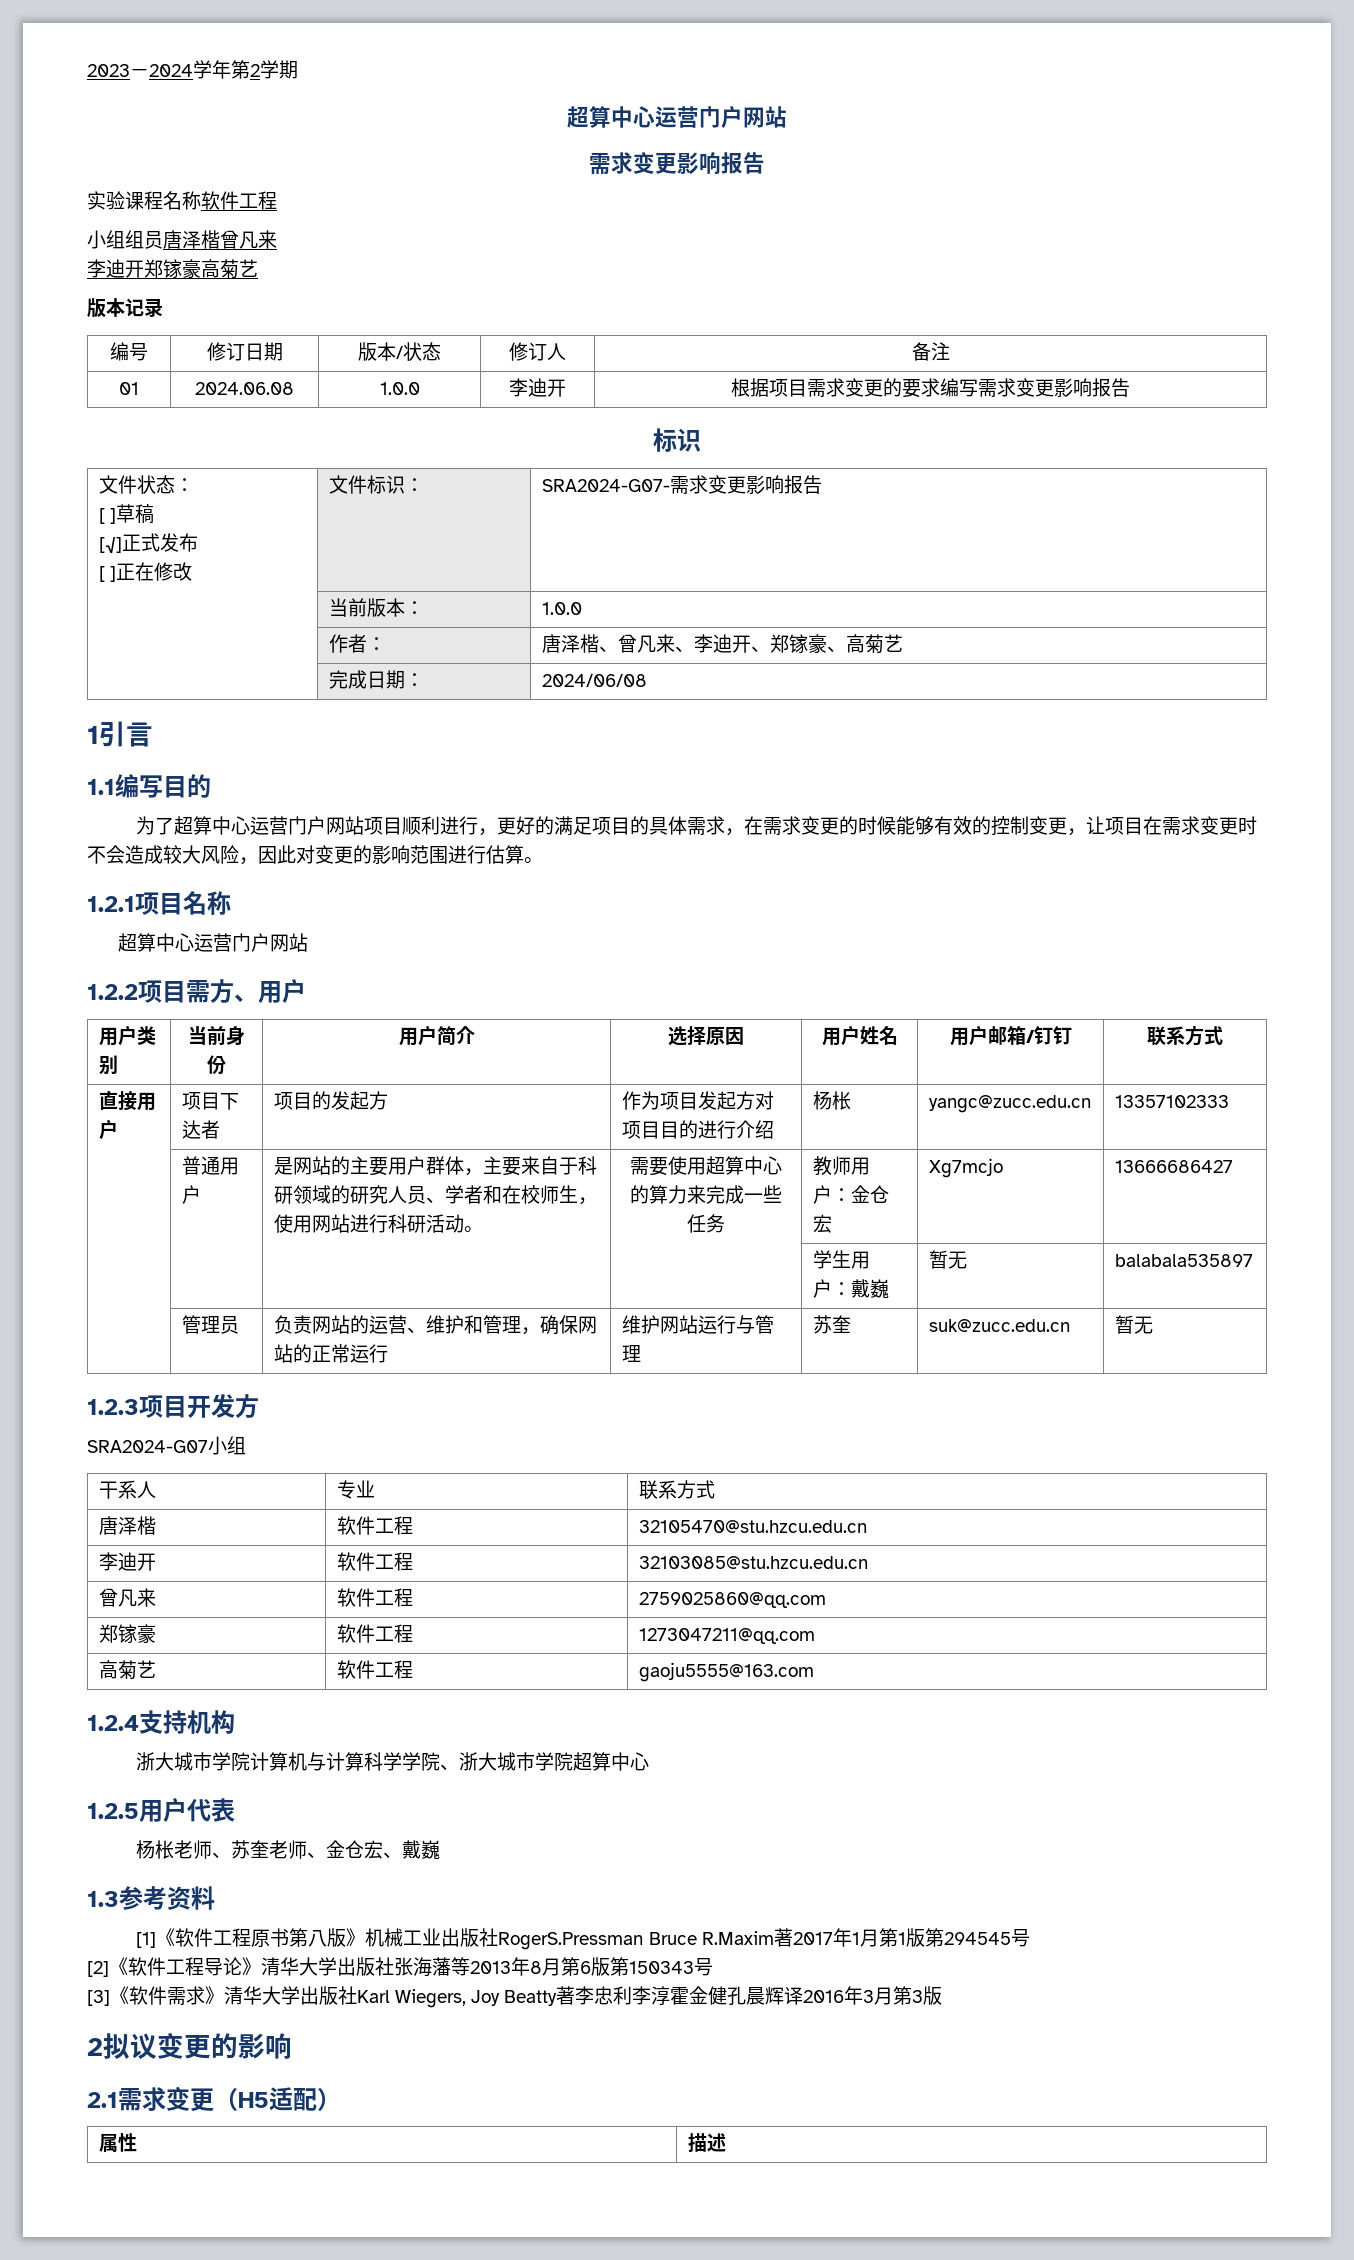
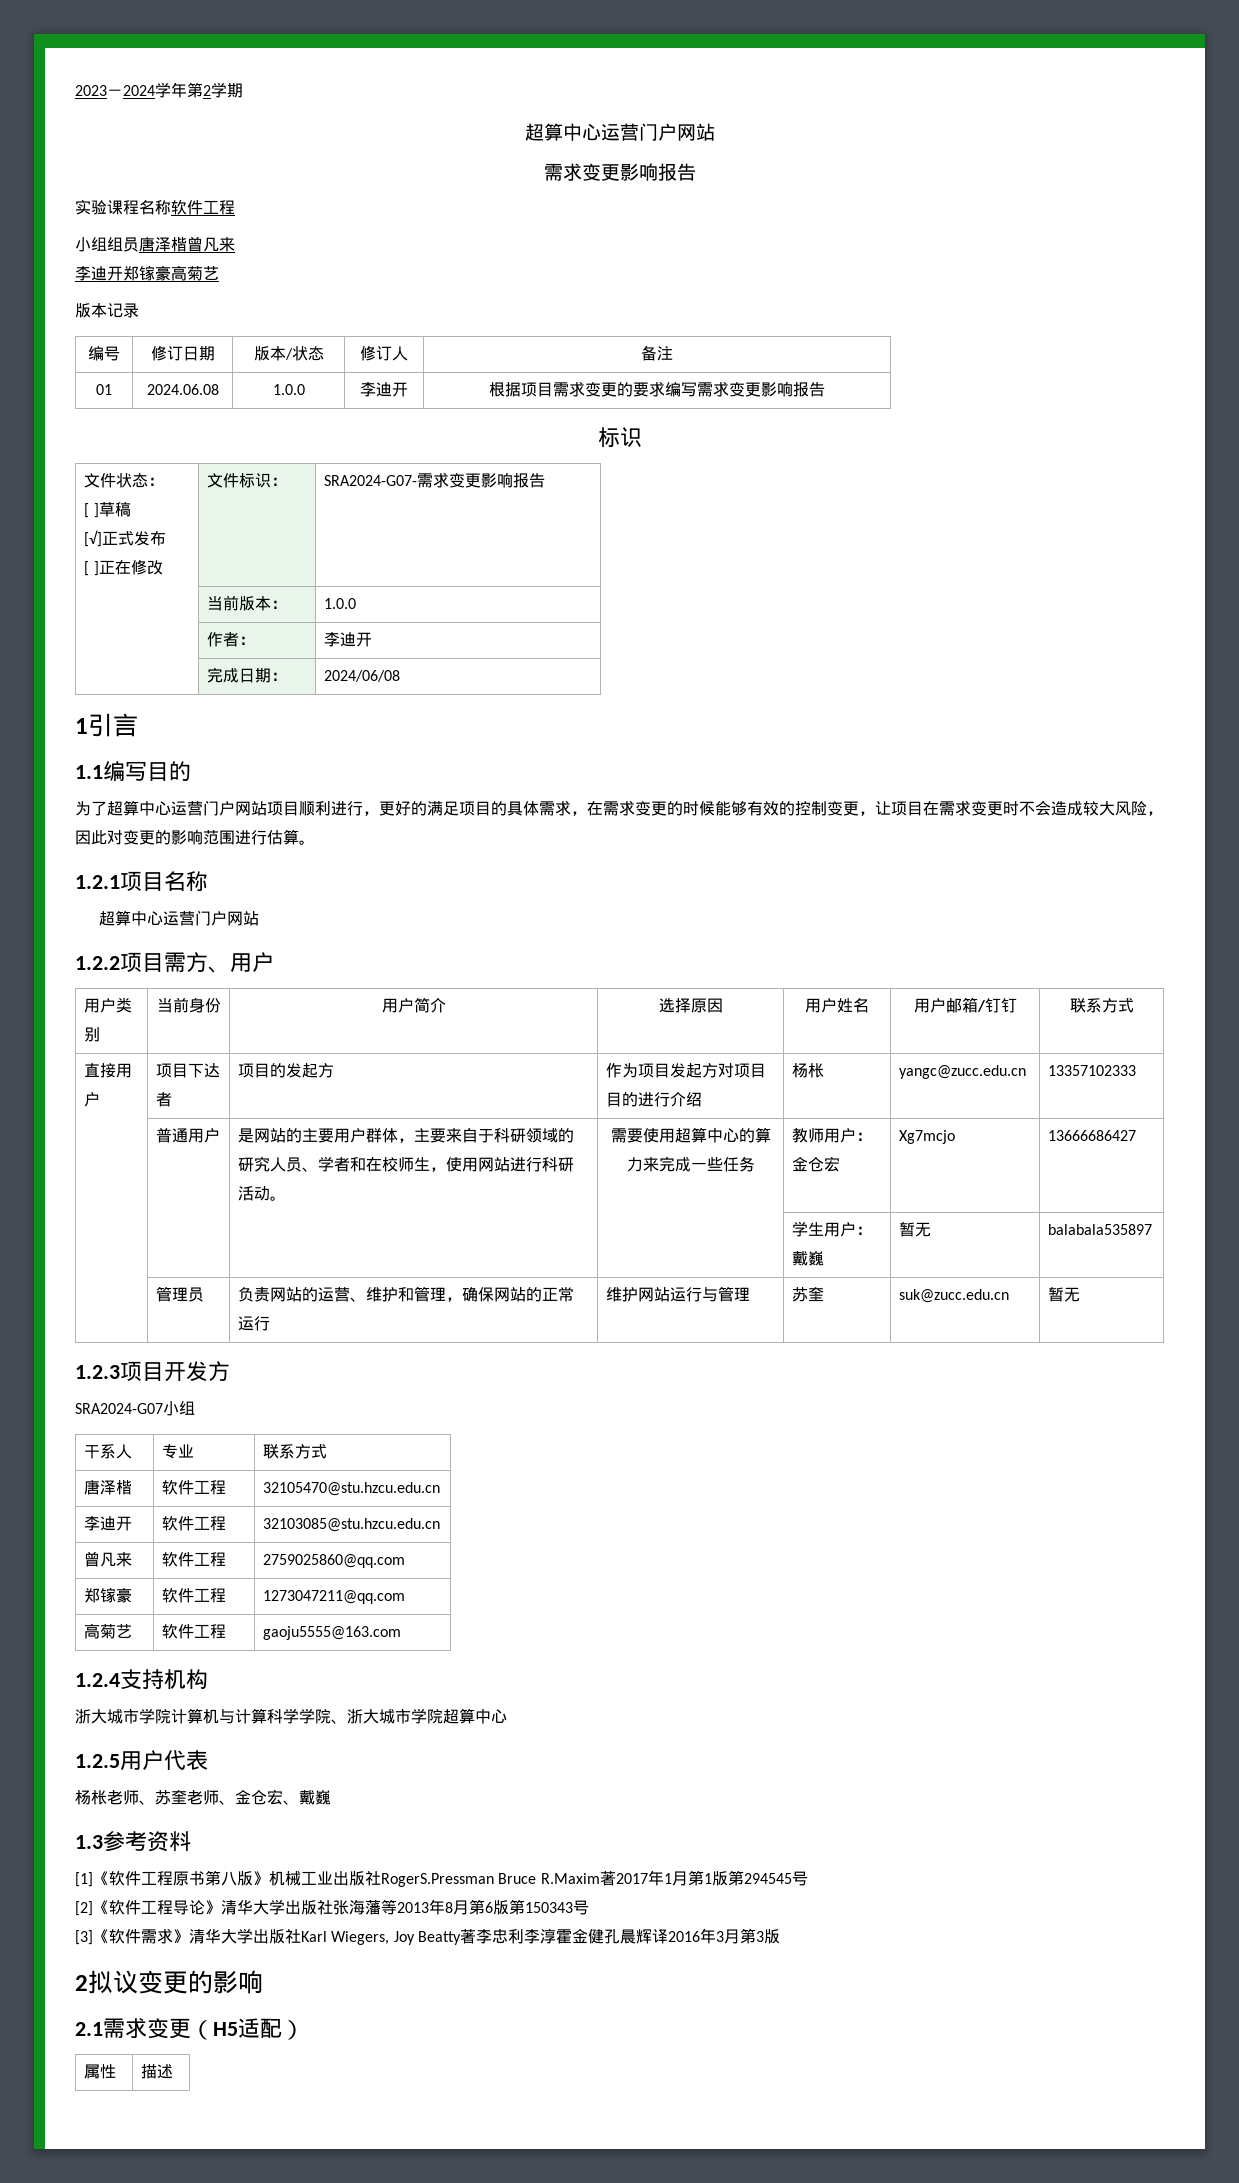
[541,634,903,654] 唐泽楷、曾凡来、李迪开、郑镓豪、高菊艺 -> [324,632,373,647] 李迪开

